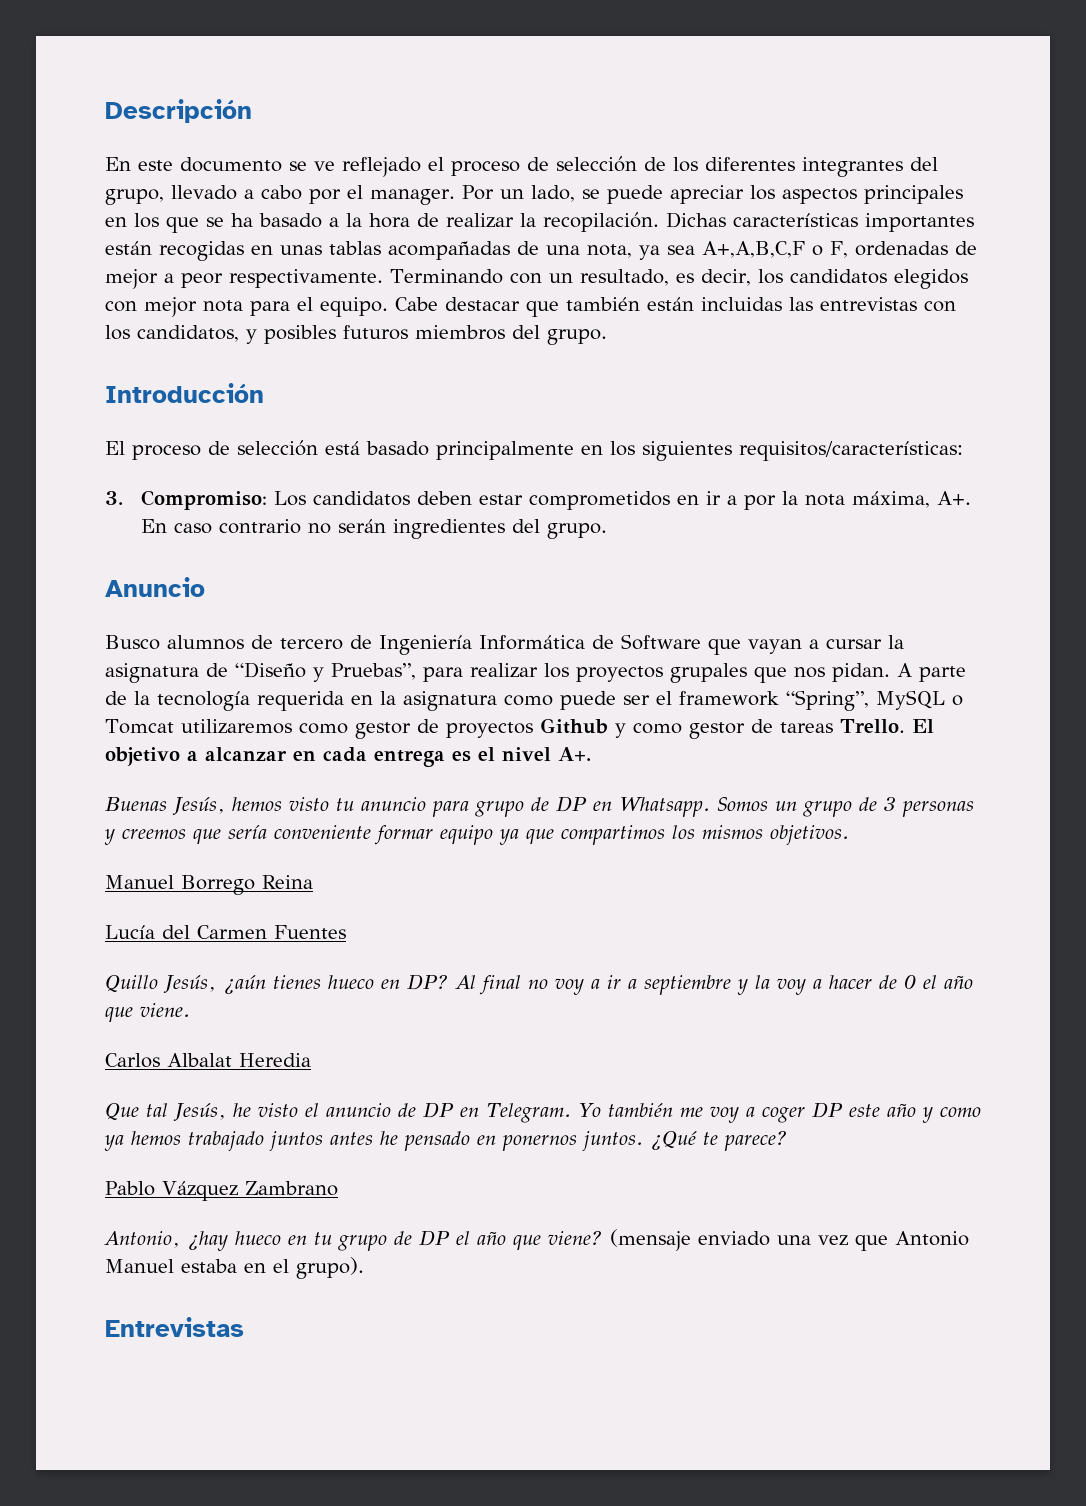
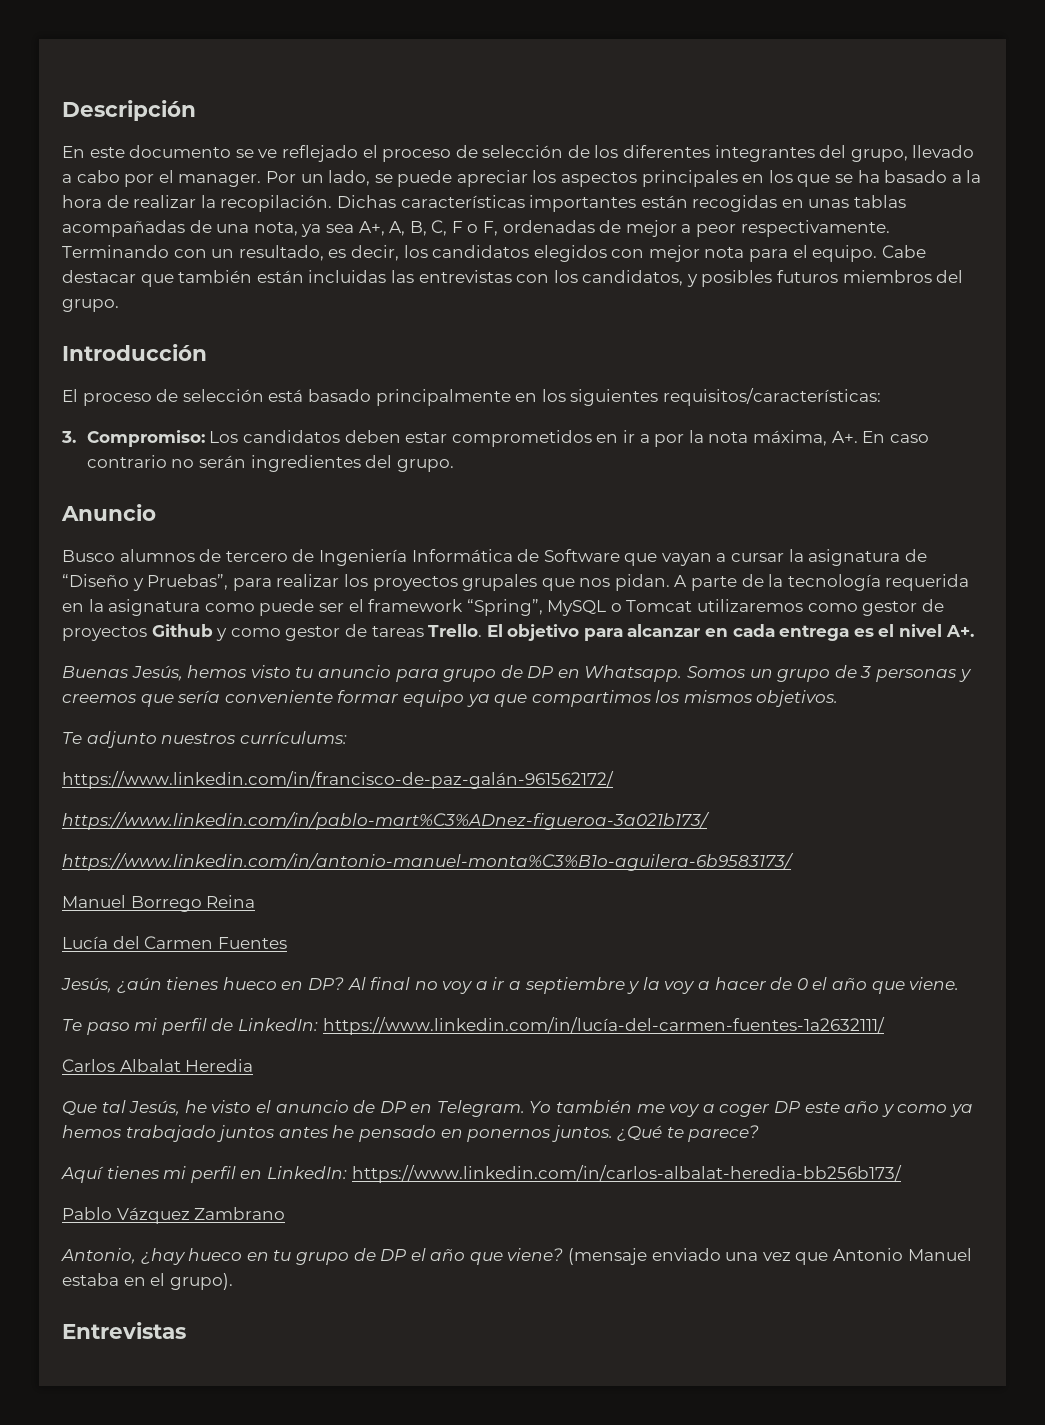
[702,241,805,258] A+,A,B,C,F -> [358,220,463,236] A+, A, B, C, F
[187,751,198,761] a -> [583,628,623,641] para
(849, 835) none -> [62,731,347,748] [62,771,614,789] [62,812,710,830] [62,853,794,871] // Te adjunto nuestros currículums: // https://www.linkedin.com/in/francisco-de-paz-galán-961562172/ // https://www.linkedin.com/in/pablo-mart%C3%ADnez-figueroa-3a021b173/ // https://www.linkedin.com/in/antonio-manuel-monta%C3%B1o-aguilera-6b9583173/
[105,975,158,993] Quillo -> (287, 943) none
(190, 1010) none -> [62,1017,885,1035] // Te paso mi perfil de LinkedIn: https://www.linkedin.com/in/lucía-del-carmen-fuentes-1a2632111/
(788, 1141) none -> [61,1165,902,1183] // Aquí tienes mi perfil en LinkedIn: https://www.linkedin.com/in/carlos-albalat-heredia-bb256b173/

